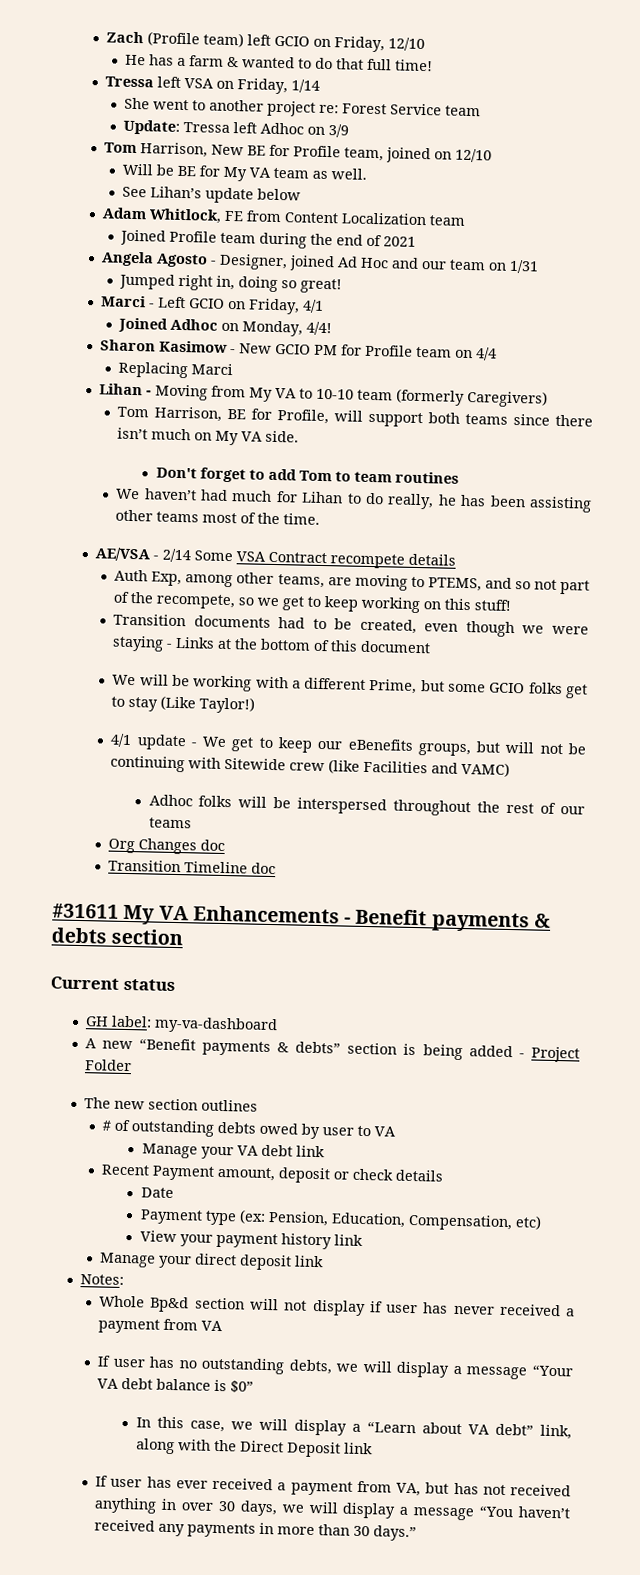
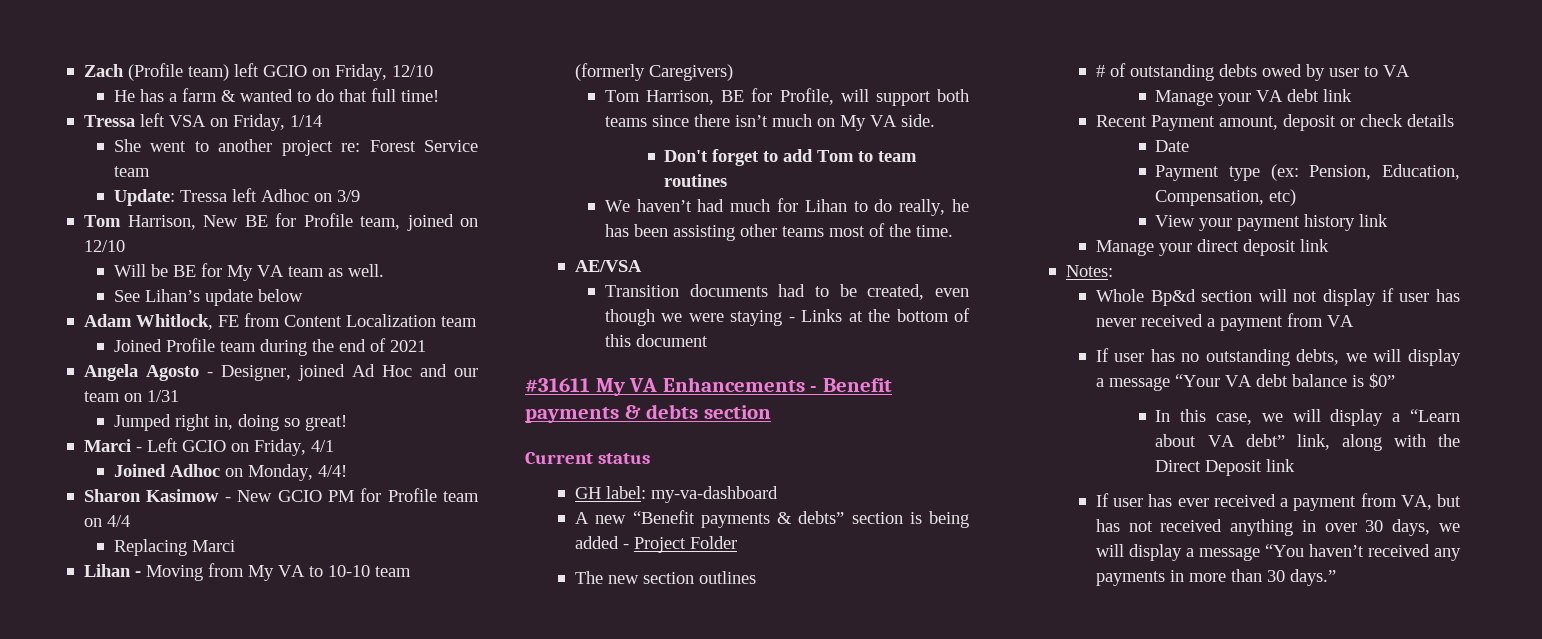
[152,548,456,569] [114,569,591,595] [113,591,512,614] - 2/14 Some VSA Contract recompete details // Auth Exp, among other teams, are moving to PTEMS, and so not part of the recompete, so we get to keep working on this stuff! -> (643, 266) none
[112,674,589,699] [111,695,256,714] [110,733,587,757] [110,755,511,777] [148,794,585,817] [148,817,192,829] [108,838,226,855] [108,859,277,875] // We will be working with a different Prime, but some GCIO folks get to stay (Like Taylor!) // 4/1 update - We get to keep our eBenefits groups, but will not be continuing with Sitewide crew (like Facilities and VAMC) // Adhoc folks will be interspersed throughout the rest of our teams // Org Changes doc // Transition Timeline doc -> (708, 340) none

